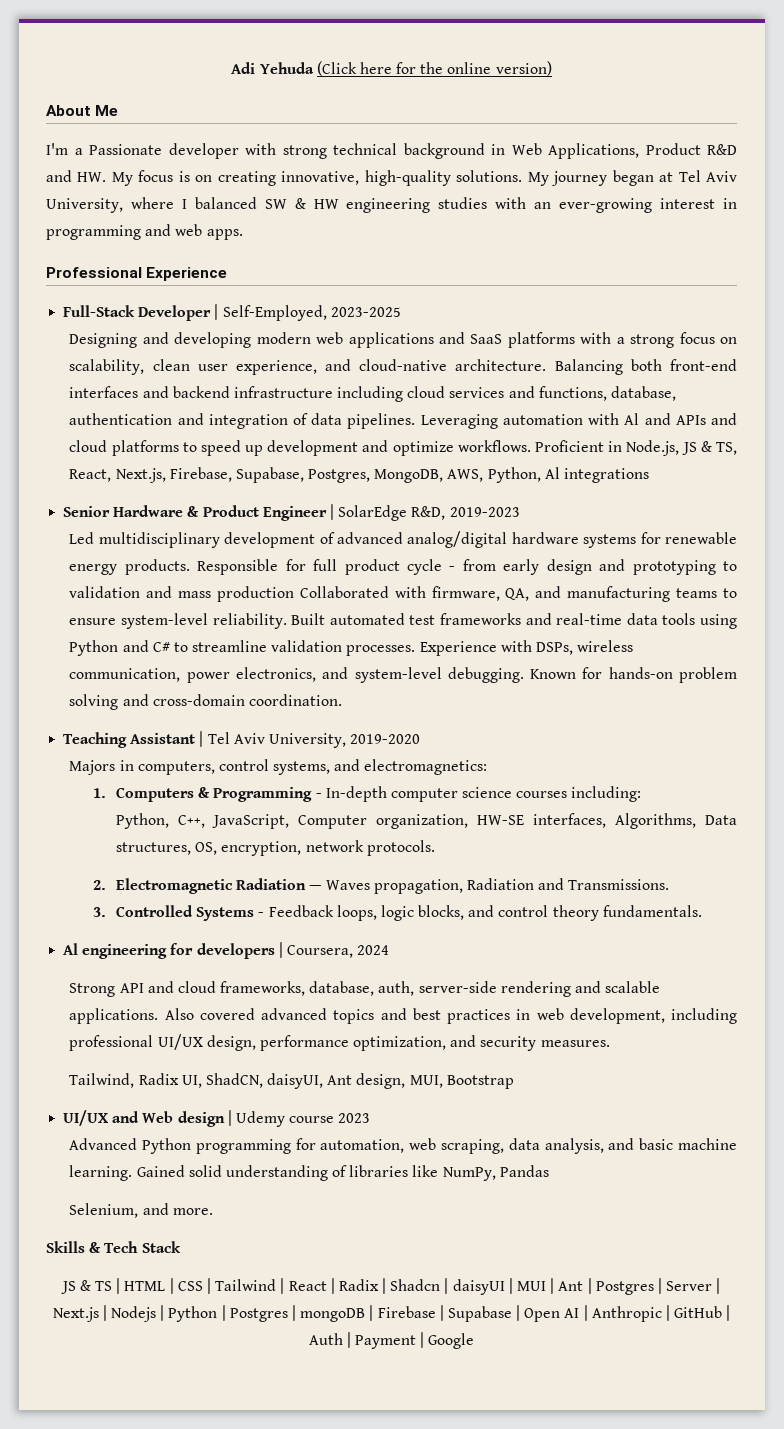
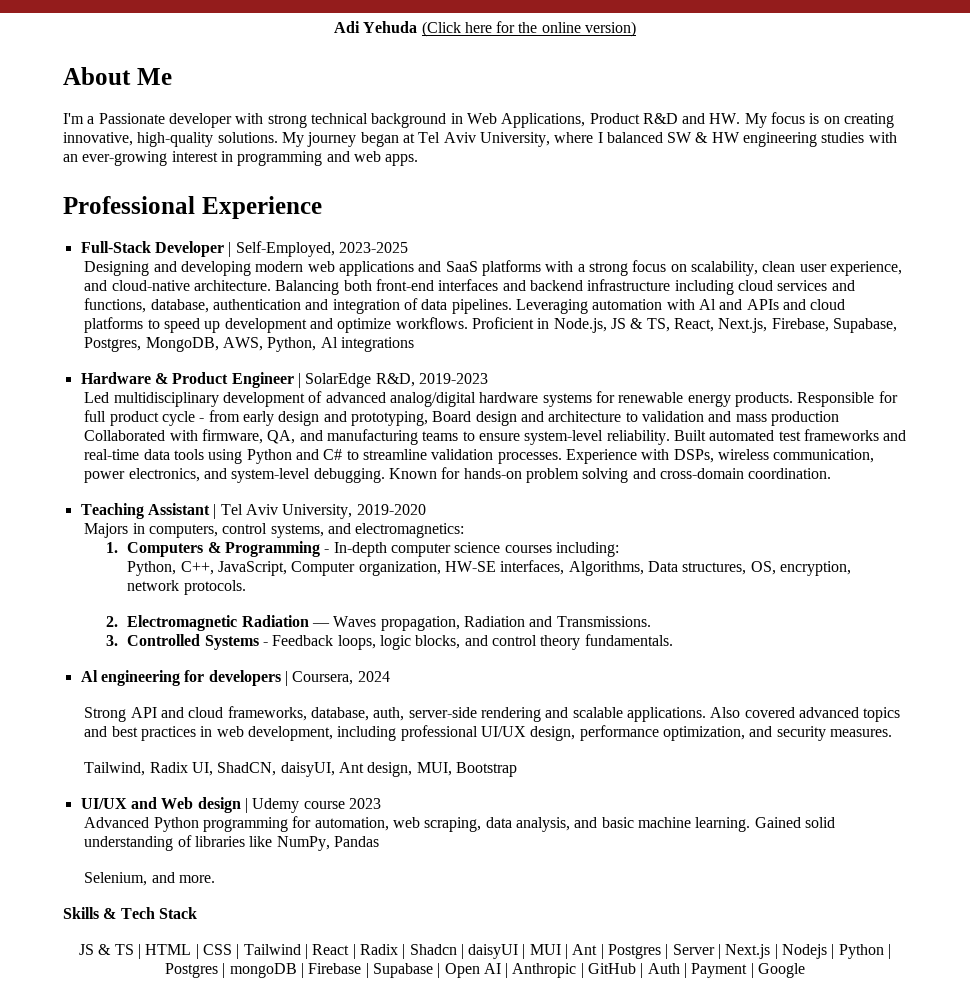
[63,506,111,517] Senior -> (415, 344) none
[632,560,716,575] prototyping -> [351,411,622,426] prototyping, Board design and architecture

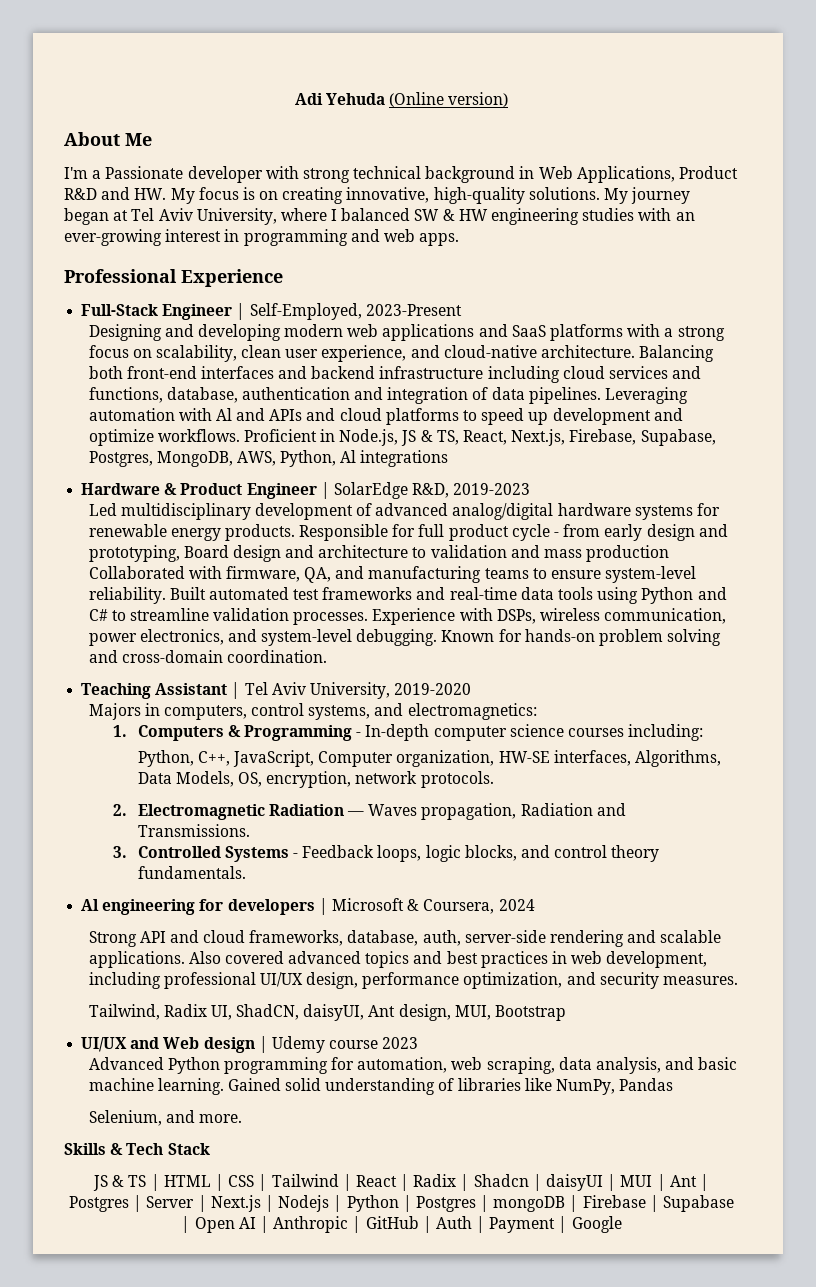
[421,21,581,37] (Click here for the online -> [389,92,445,107] (Online
[154,241,224,257] Developer -> [162,304,233,320] Engineer
[338,242,408,253] 2023-2025 -> [365,304,462,316] 2023-Present
[682,562,747,575] structures, -> [175,771,234,787] Models,
(288, 678) none -> [331,898,420,911] Microsoft &

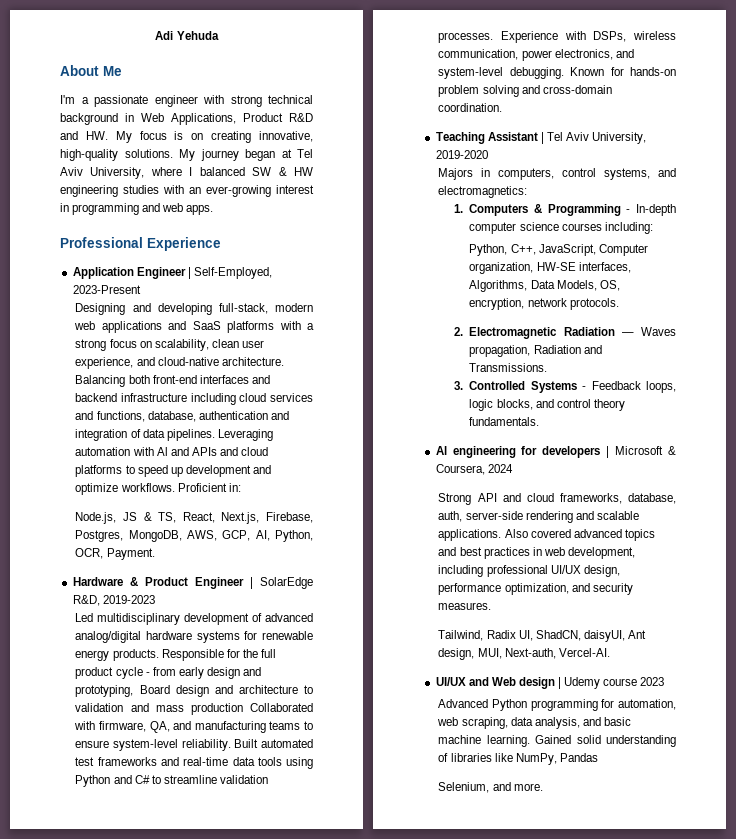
[389,92,509,107] (Online version) -> (219, 35) none
[105,166,263,183] Passionate developer -> [94,95,198,107] passionate engineer
[81,304,159,316] Full-Stack -> [72,267,134,279] Application
(281, 332) none -> [218,303,268,314] full-stack,
[320,429,336,442] in -> [228,483,241,492] in: //
[640,429,716,446] Supabase, -> (313, 517) none
[280,450,449,467] Python, Al integrations -> [222,530,314,542] [75,548,155,560] GCP, AI, Python, OCR, Payment.
(416, 530) none -> [242,649,258,658] the
[495,1005,567,1021] Bootstrap -> [504,648,610,659] Next-auth, Vercel-AI.
[64,1143,210,1155] [93,1174,709,1191] [69,1195,734,1212] [181,1216,622,1233] // Skills & Tech Stack // JS & TS | HTML | CSS | Tailwind | React | Radix | Shadcn | daisyUI | MUI | Ant | Postgres | Server | Next.js | Nodejs | Python | Postgres | mongoDB | Firebase | Supabase | Open AI | Anthropic | GitHub | Auth | Payment | Google -> (543, 787) none

